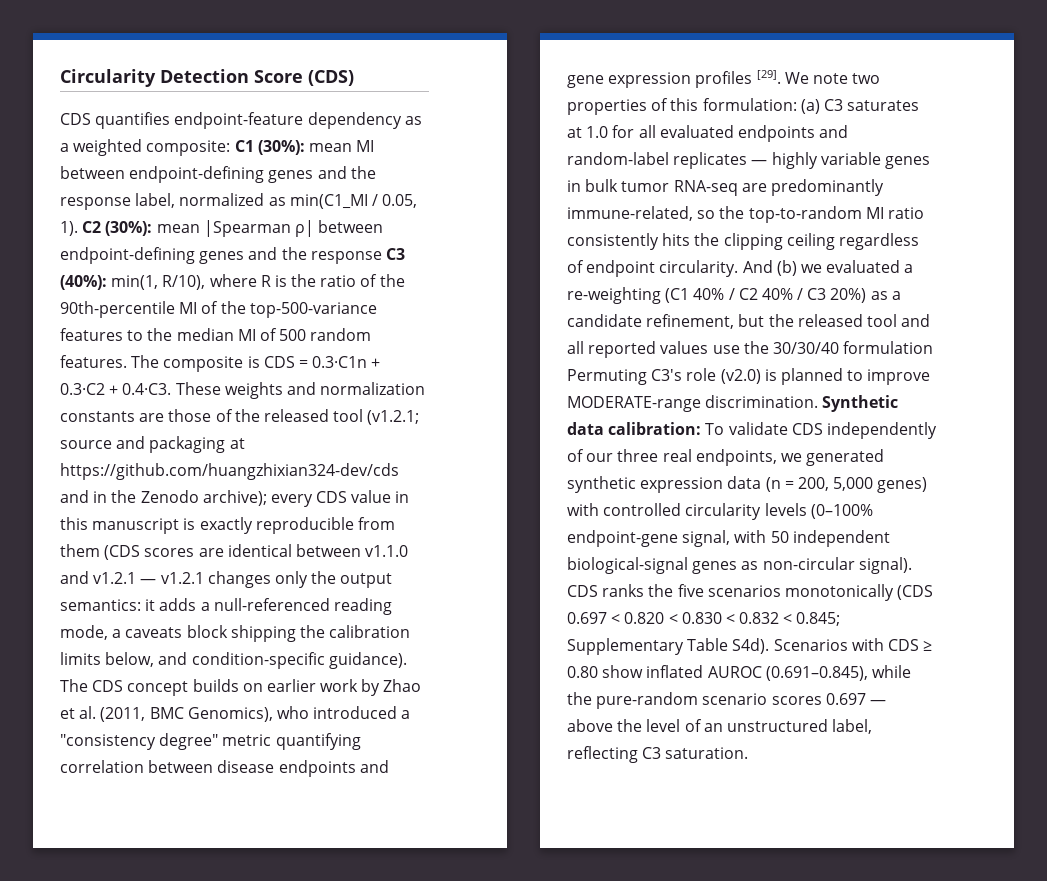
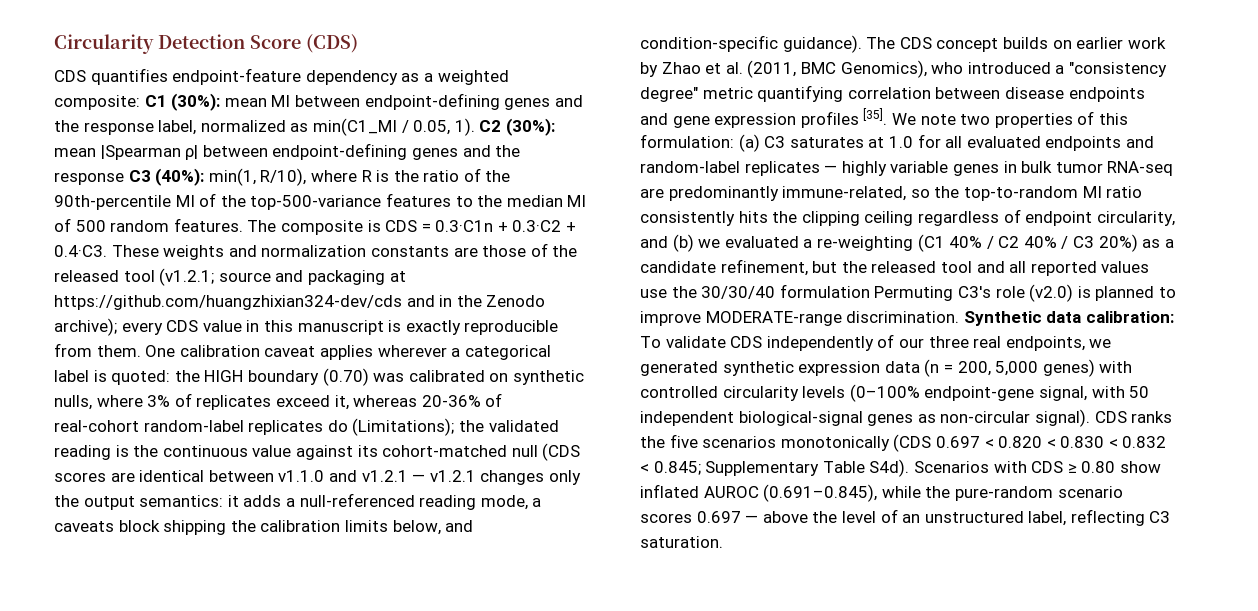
[60,544,100,557] them -> [96,345,551,360] [54,368,584,386] [54,393,503,410] [54,418,559,436] [54,445,538,460] them. One calibration caveat applies wherever a categorical label is quoted: the HIGH boundary (0.70) was calibrated on synthetic nulls, where 3% of replicates exceed it, whereas 20-36% of real-cohort random-label replicates do (Limitations); the validated reading is the continuous value against its cohort-matched null
[756,70,781,84] [29]. -> [863,108,888,125] [35].
[659,260,773,277] circularity. And -> [1096,211,1175,226] [640,236,668,248] circularity, and

